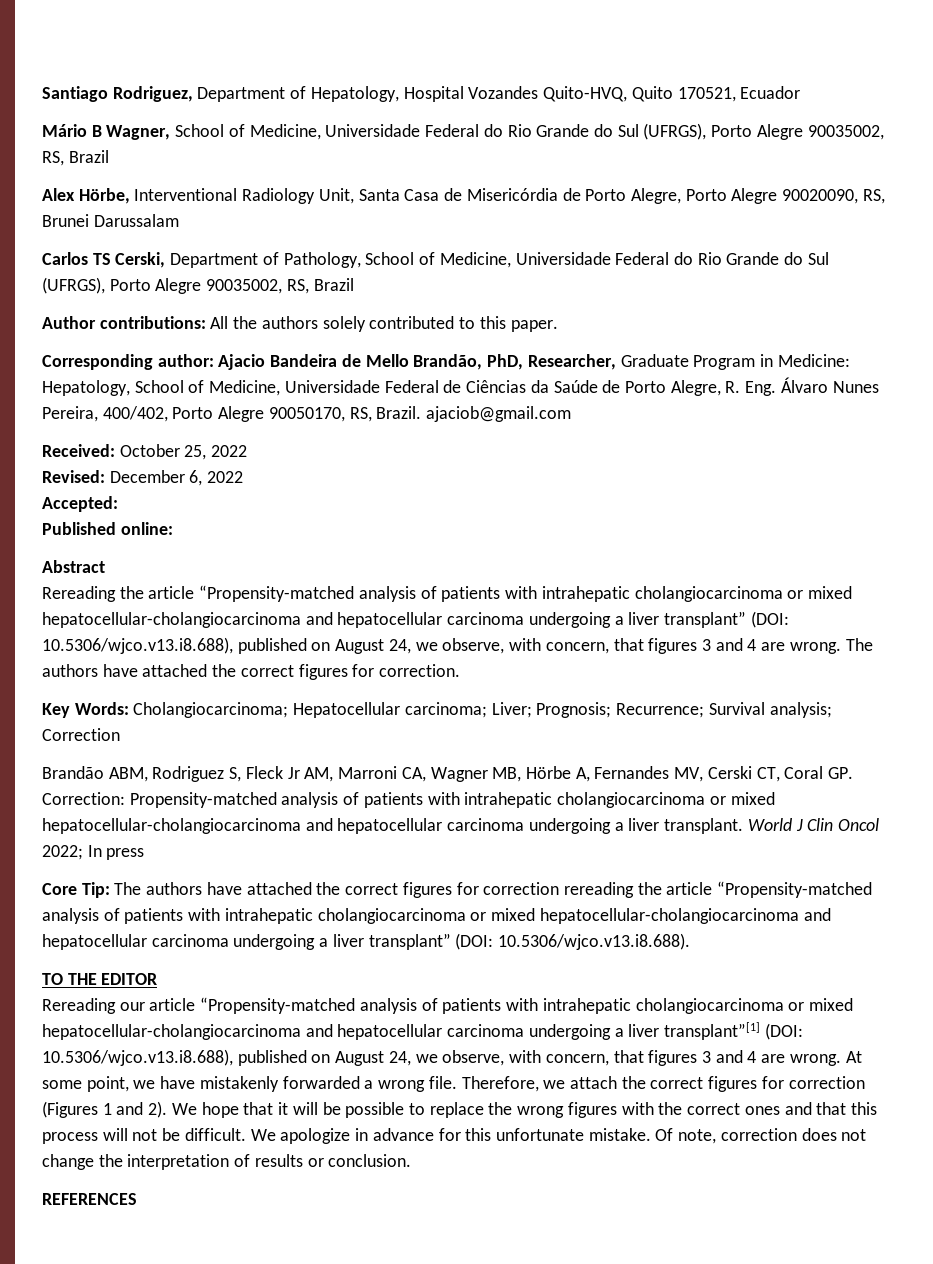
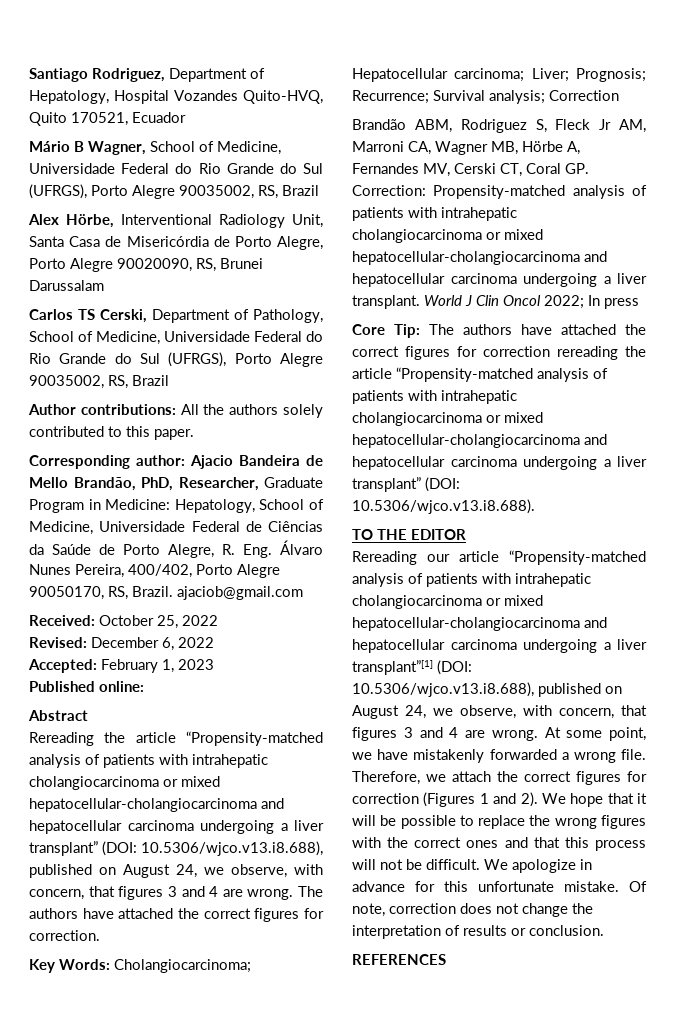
(118, 504) none -> [101,659,214,673] February 1, 2023

